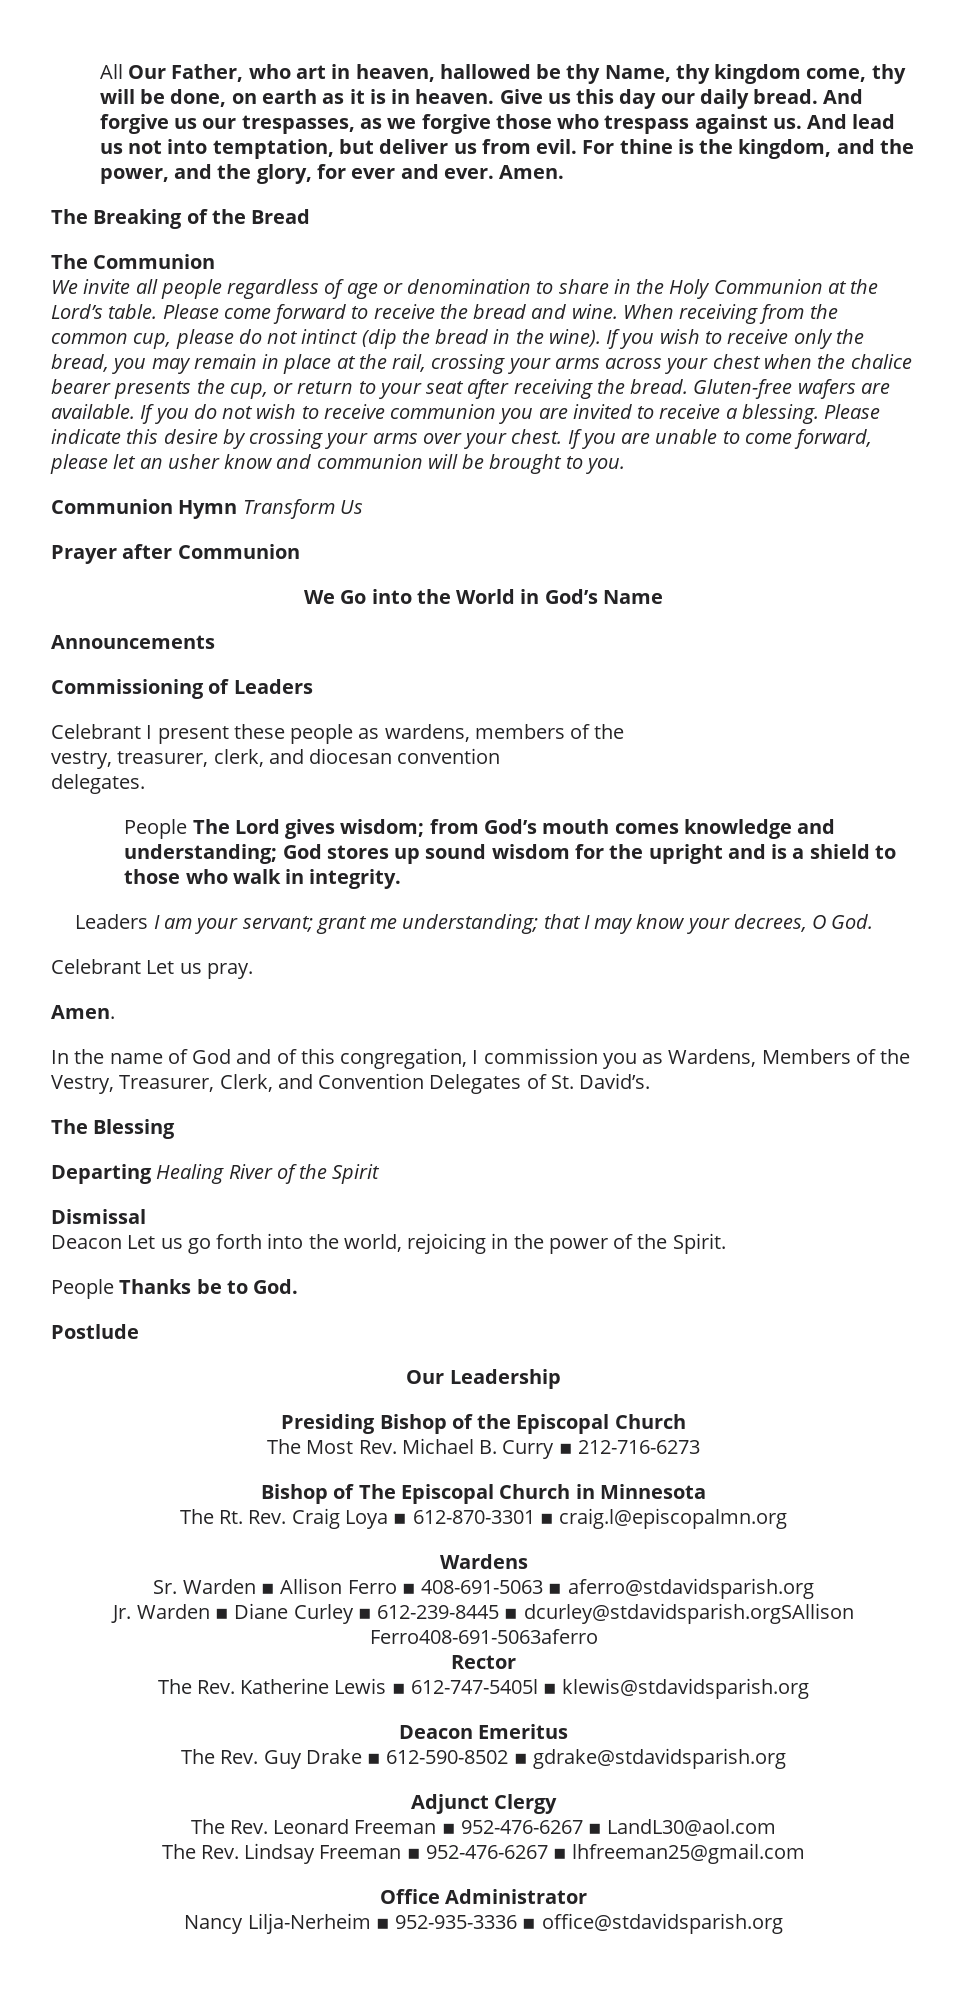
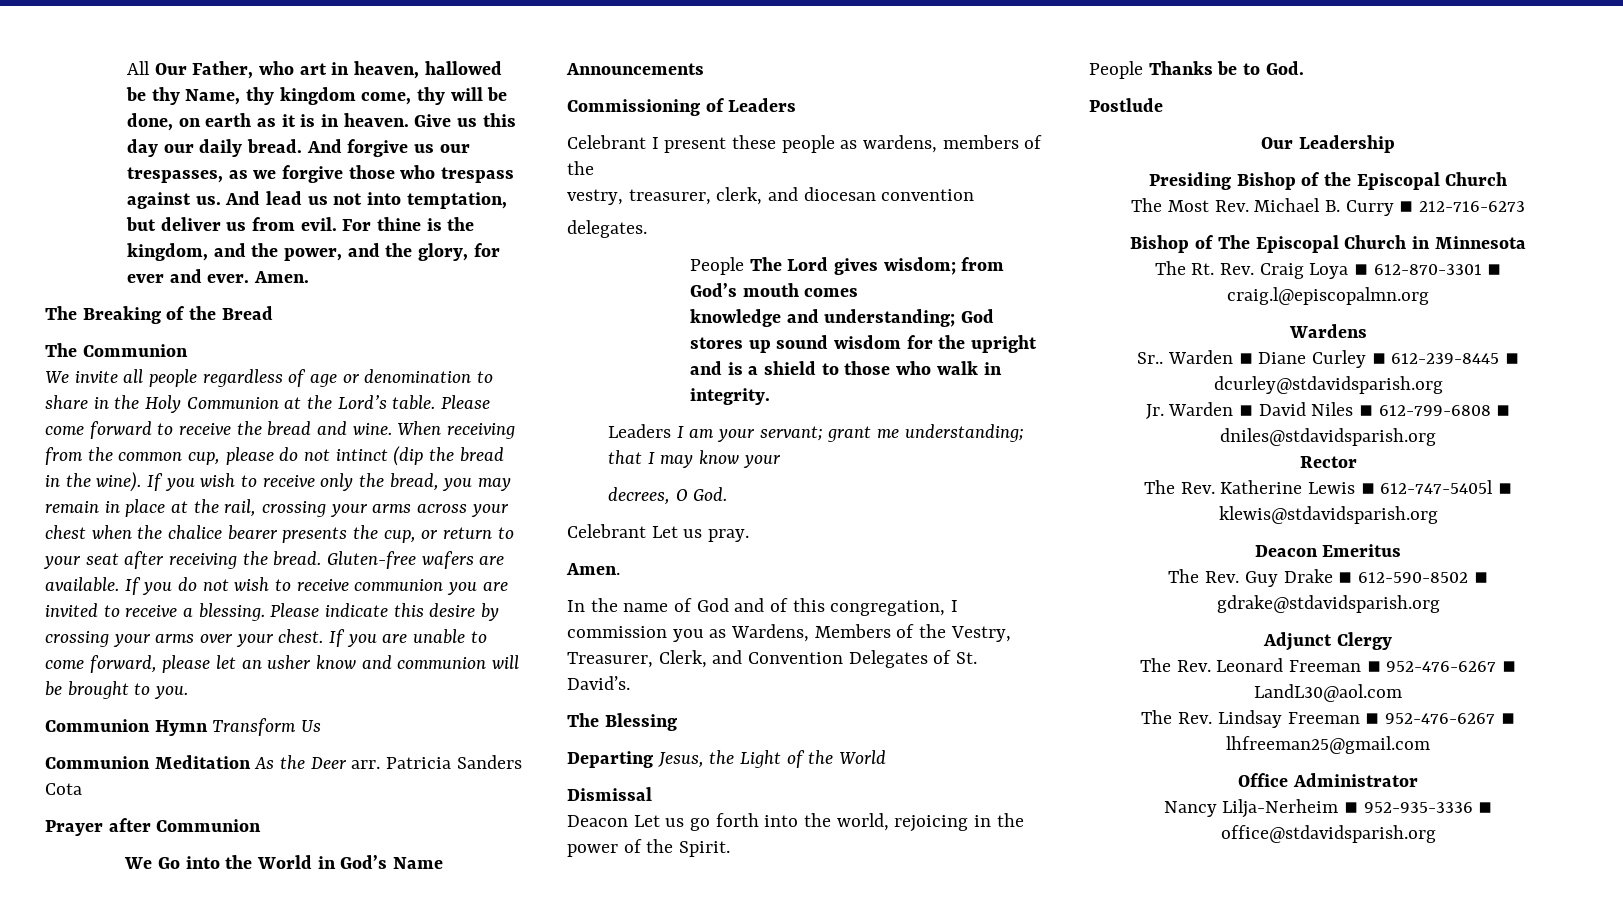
(363, 507) none -> [45,755,522,769] [45,783,82,795] // Communion Meditation As the Deer arr. Patricia Sanders Cota
(679, 828) none -> (859, 292) //
(730, 926) none -> (781, 461) //
[156,1164,381,1184] Healing River of the Spirit -> [657,750,887,768] Jesus, the Light of the World
[153,1578,814,1599] [111,1605,132,1623] Sr. Warden ▪ Allison Ferro ▪ 408-691-5063 ▪ aferro@stdavidsparish.org // Jr. -> [1137,352,1164,364] Sr..
[523,1603,854,1624] [369,1629,598,1644] dcurley@stdavidsparish.orgSAllison Ferro408-691-5063aferro -> [1213,376,1443,394] [1145,402,1511,419] [1220,428,1436,446] dcurley@stdavidsparish.org // Jr. Warden ▪ David Niles ▪ 612-799-6808 ▪ dniles@stdavidsparish.org

